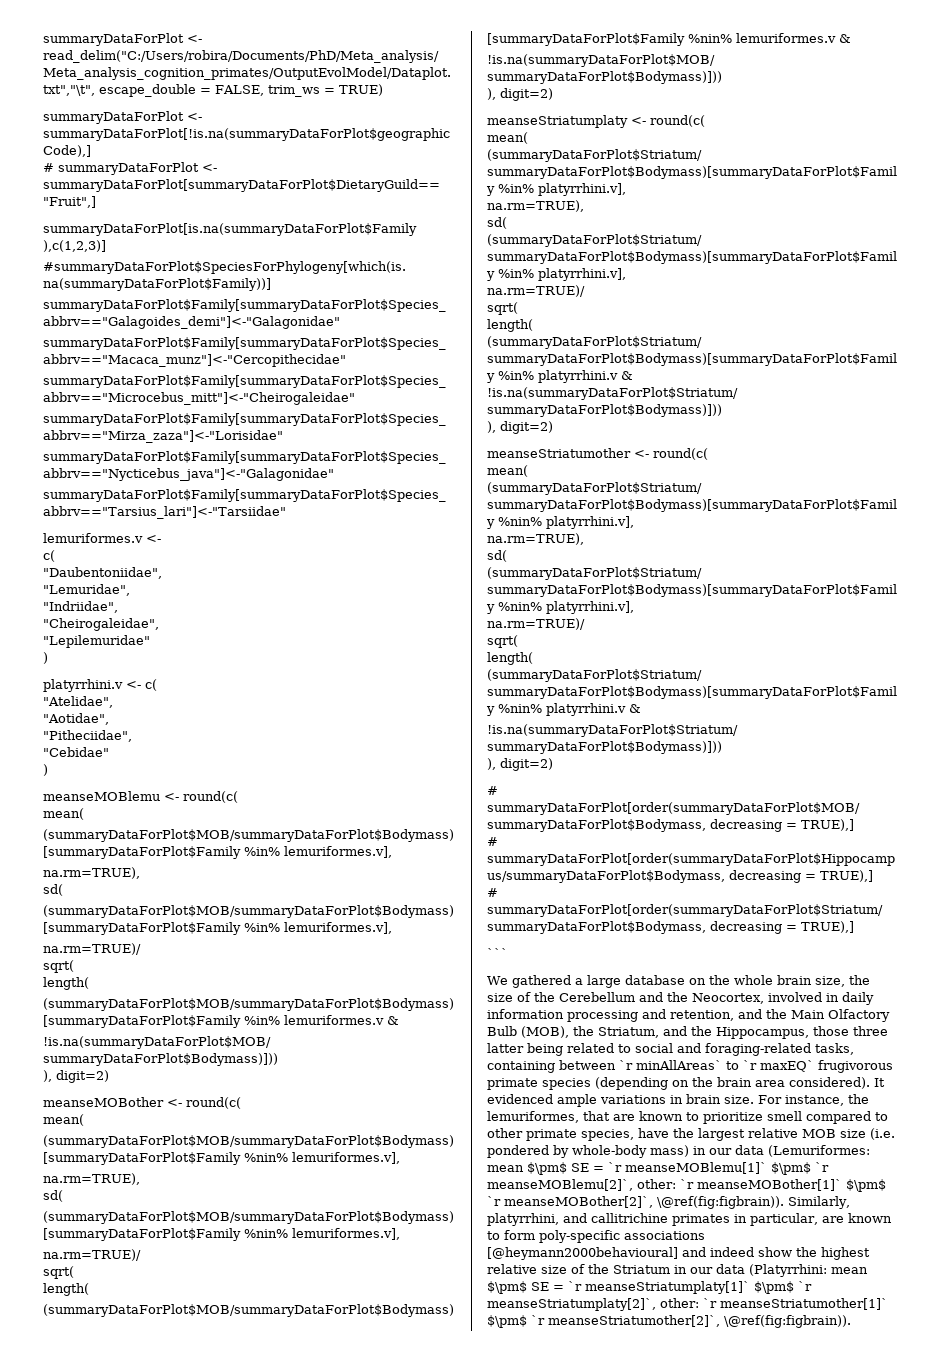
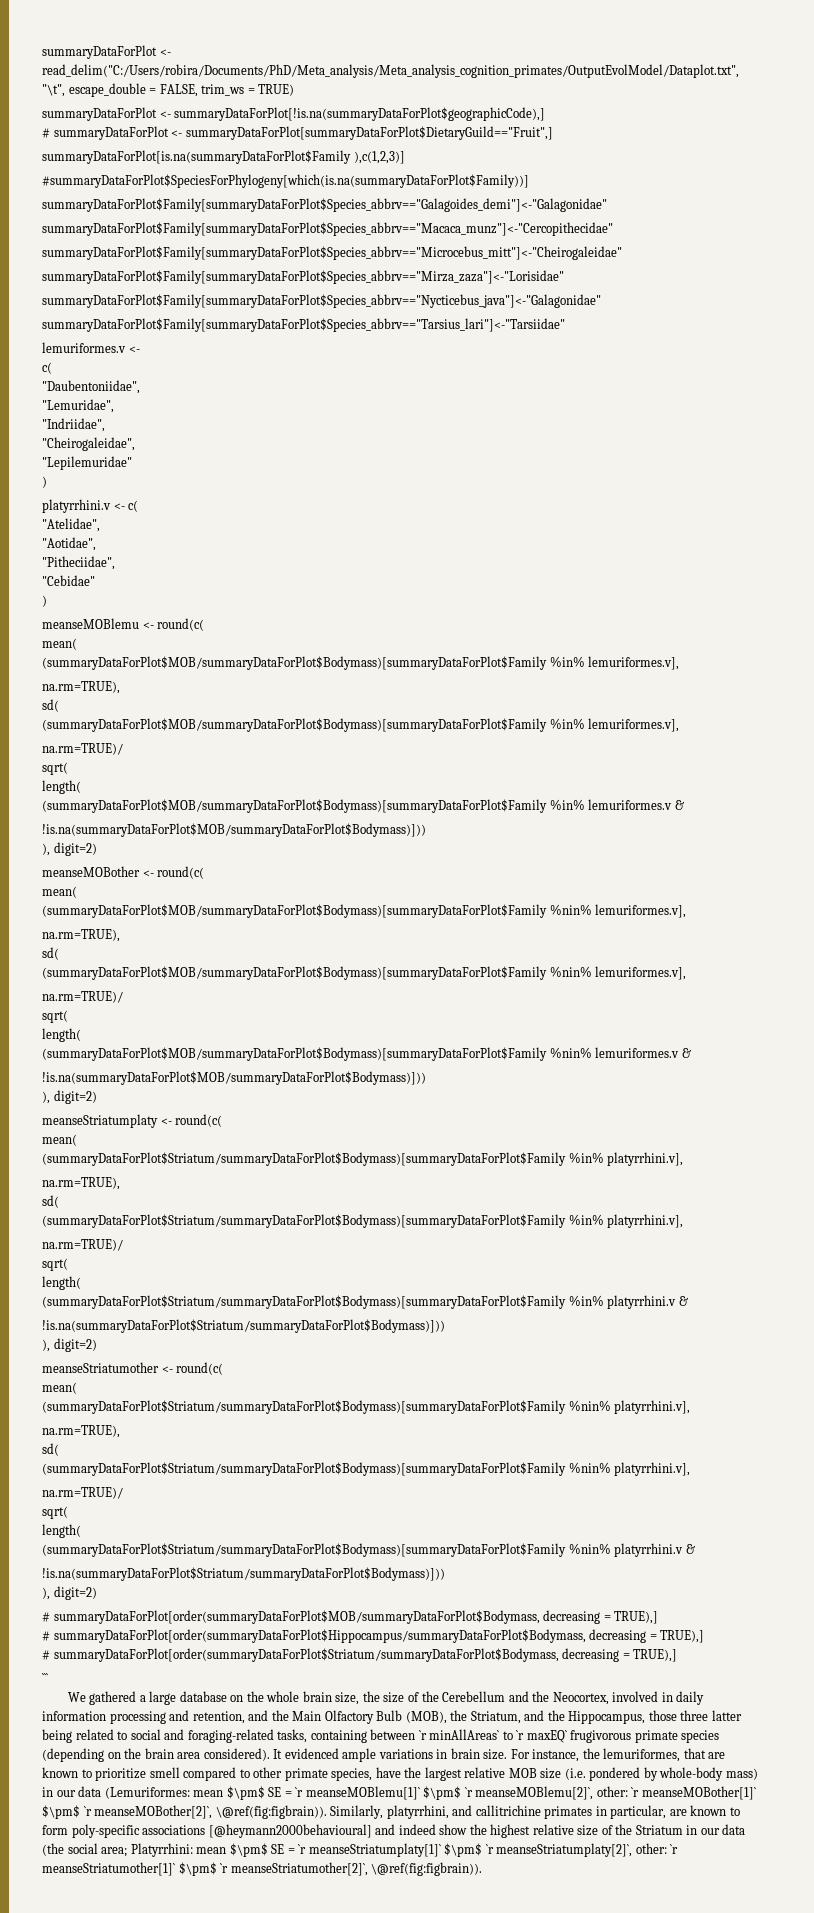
[749,1264,827,1277] (Platyrrhini: -> [42,1843,193,1857] (the social area; Platyrrhini:

